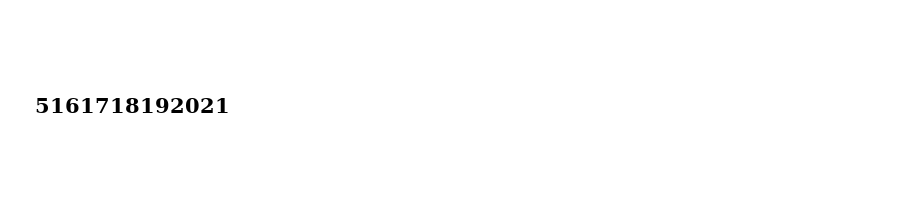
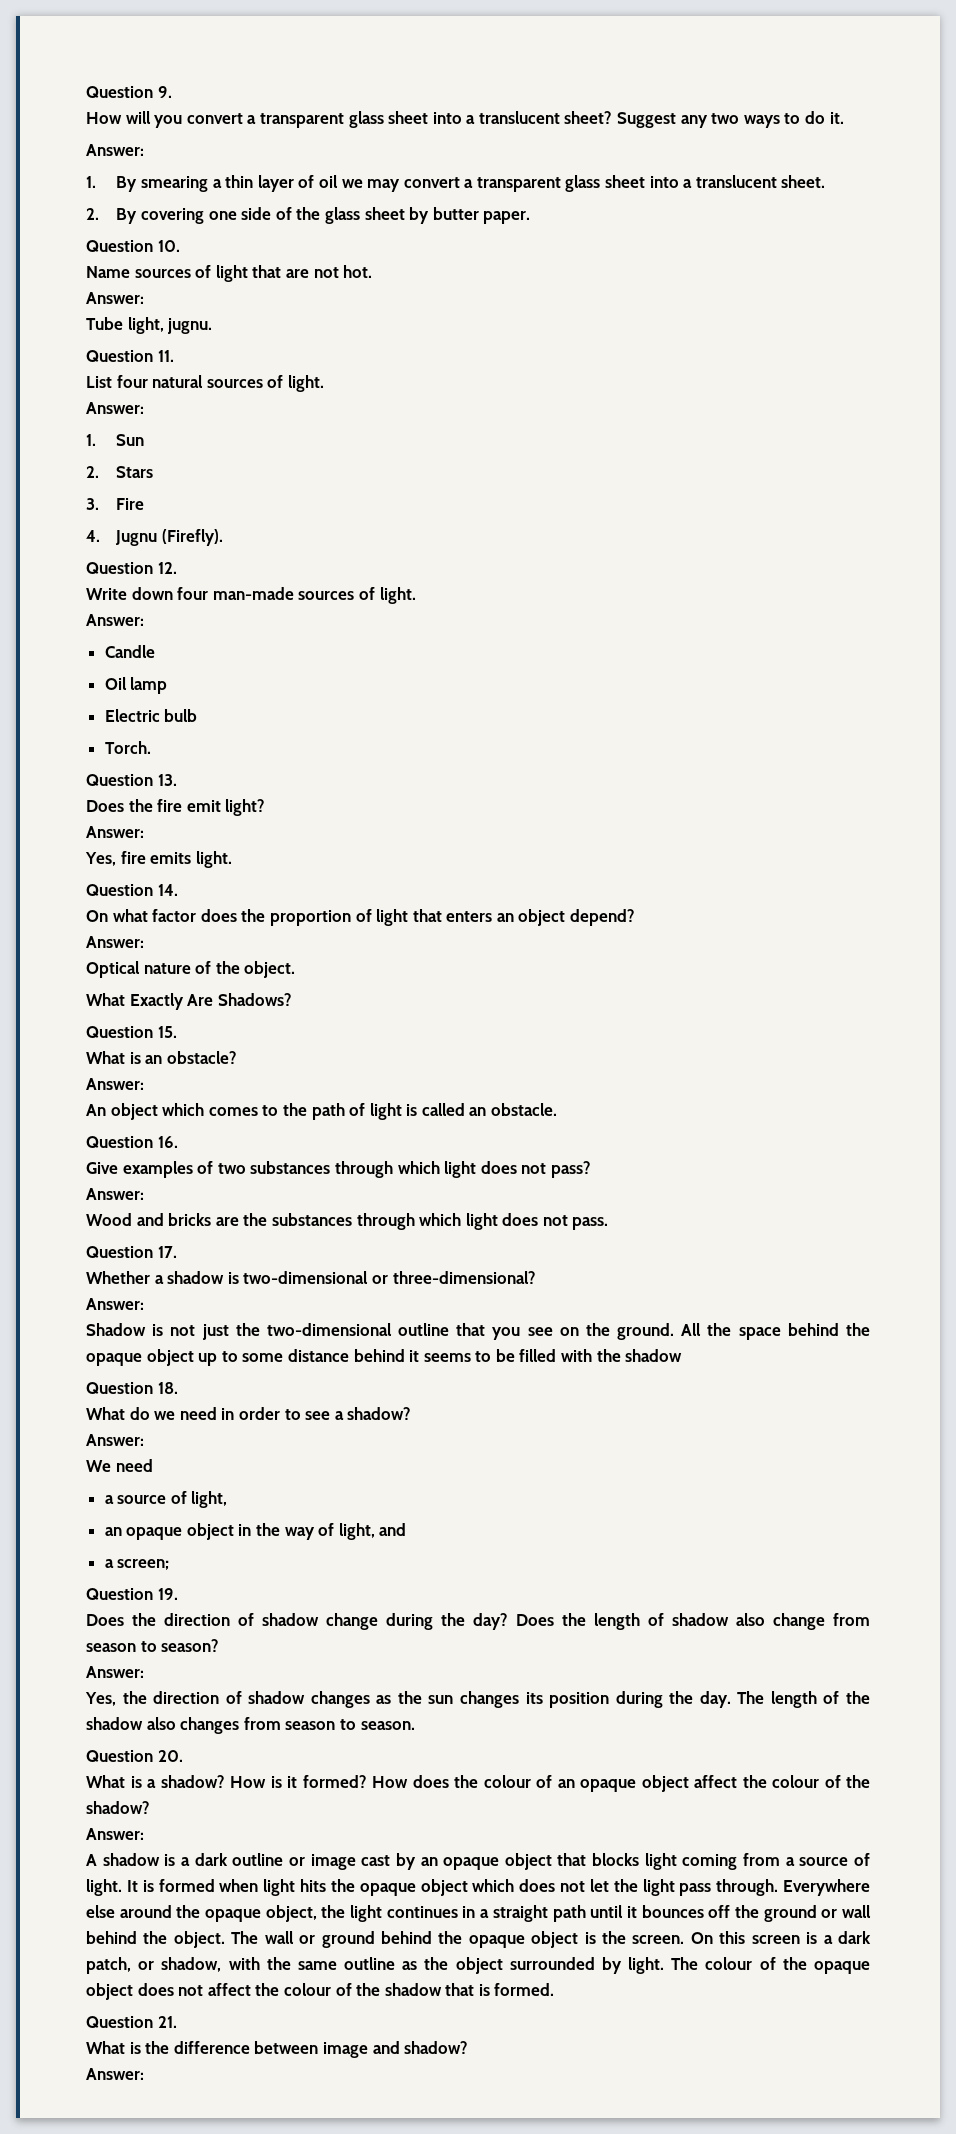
[35,98,230,113] 5161718192021 -> [86,86,172,98] [86,111,844,128] [86,144,144,156] [86,175,826,192] [86,207,531,224] [86,240,180,252] [86,265,373,282] [86,292,144,304] [86,317,213,334] [86,350,174,362] [86,375,324,392] [86,402,144,414] [86,434,145,446] [86,466,154,478] [86,498,145,510] [86,529,223,546] [86,562,177,574] [86,587,416,604] [86,614,144,626] [104,645,155,658] [104,677,168,694] [104,709,198,722] [104,741,151,754] [86,774,177,786] [86,799,266,816] [86,826,144,838] [85,851,232,868] [86,884,178,896] [86,909,636,926] [86,936,144,948] [86,961,296,978] [86,993,292,1010] [86,1026,177,1038] [86,1051,237,1064] [86,1078,144,1090] [86,1103,558,1120] [86,1136,178,1148] [86,1161,591,1178] [86,1188,144,1200] [86,1213,609,1230] [86,1246,177,1258] [86,1271,536,1284] [86,1298,144,1310] [86,1323,870,1340] [86,1349,683,1366] [86,1382,178,1394] [86,1407,412,1420] [86,1434,144,1446] [86,1459,153,1472] [104,1491,228,1508] [104,1523,407,1540] [104,1559,170,1570] [86,1588,178,1600] [86,1613,870,1630] [86,1639,220,1652] [86,1666,144,1678] [85,1691,870,1708] [86,1717,415,1734] [86,1750,183,1762] [86,1775,870,1792] [86,1801,150,1814] [86,1828,144,1840] [86,1853,870,1870] [86,1879,871,1896] [86,1905,872,1922] [86,1931,872,1948] [86,1957,870,1974] [86,1983,555,2000] [86,2016,177,2028] [86,2041,469,2058] [86,2068,144,2080] Question 9. // How will you convert a transparent glass sheet into a translucent sheet? Suggest any two ways to do it. // Answer: // 1. By smearing a thin layer of oil we may convert a transparent glass sheet into a translucent sheet. // 2. By covering one side of the glass sheet by butter paper. // Question 10. // Name sources of light that are not hot. // Answer: // Tube light, jugnu. // Question 11. // List four natural sources of light. // Answer: // 1. Sun // 2. Stars // 3. Fire // 4. Jugnu (Firefly). // Question 12. // Write down four man-made sources of light. // Answer: // Candle // Oil lamp // Electric bulb // Torch. // Question 13. // Does the fire emit light? // Answer: // Yes, fire emits light. // Question 14. // On what factor does the proportion of light that enters an object depend? // Answer: // Optical nature of the object. // What Exactly Are Shadows? // Question 15. // What is an obstacle? // Answer: // An object which comes to the path of light is called an obstacle. // Question 16. // Give examples of two substances through which light does not pass? // Answer: // Wood and bricks are the substances through which light does not pass. // Question 17. // Whether a shadow is two-dimensional or three-dimensional? // Answer: // Shadow is not just the two-dimensional outline that you see on the ground. All the space behind the opaque object up to some distance behind it seems to be filled with the shadow // Question 18. // What do we need in order to see a shadow? // Answer: // We need // a source of light, // an opaque object in the way of light, and // a screen; // Question 19. // Does the direction of shadow change during the day? Does the length of shadow also change from season to season? // Answer: // Yes, the direction of shadow changes as the sun changes its position during the day. The length of the shadow also changes from season to season. // Question 20. // What is a shadow? How is it formed? How does the colour of an opaque object affect the colour of the shadow? // Answer: // A shadow is a dark outline or image cast by an opaque object that blocks light coming from a source of light. It is formed when light hits the opaque object which does not let the light pass through. Everywhere else around the opaque object, the light continues in a straight path until it bounces off the ground or wall behind the object. The wall or ground behind the opaque object is the screen. On this screen is a dark patch, or shadow, with the same outline as the object surrounded by light. The colour of the opaque object does not affect the colour of the shadow that is formed. // Question 21. // What is the difference between image and shadow? // Answer:

